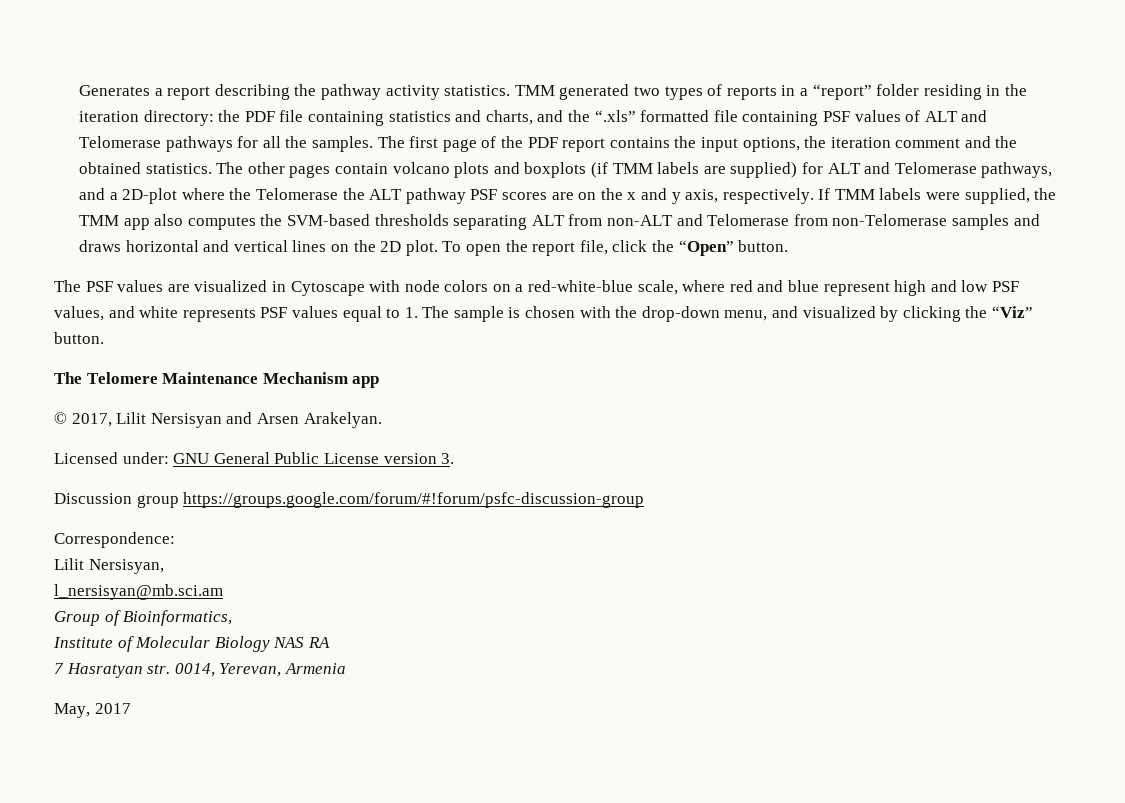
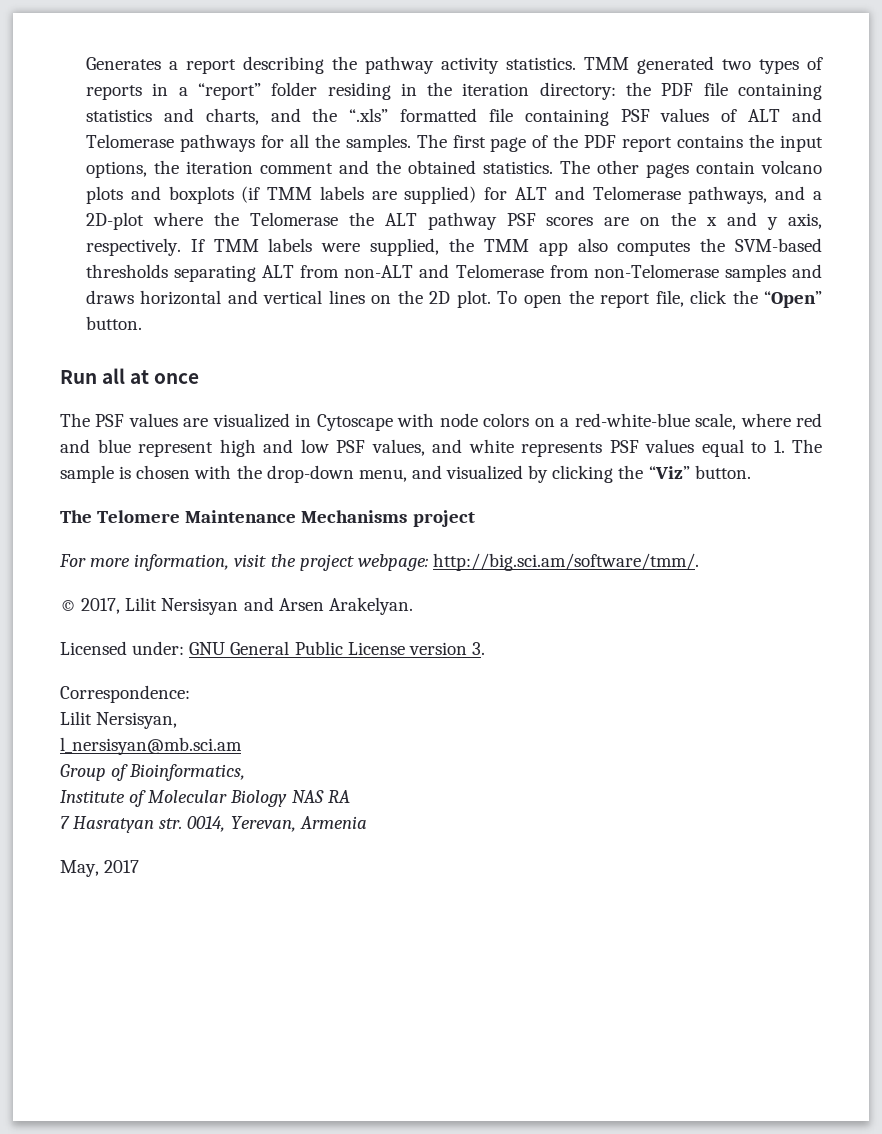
(789, 246) none -> [60,368,200,384] // Run all at once
[262,372,380,388] Mechanism app -> [301,510,475,527] [59,553,699,571] Mechanisms project // For more information, visit the project webpage: http://big.sci.am/software/tmm/.
[54,492,645,508] // Discussion group https://groups.google.com/forum/#!forum/psfc-discussion-group -> (485, 648) none

